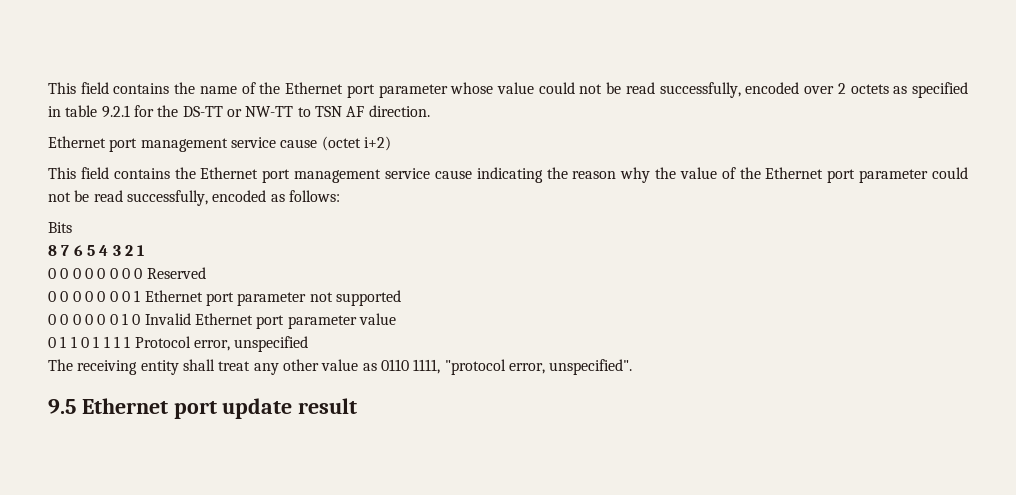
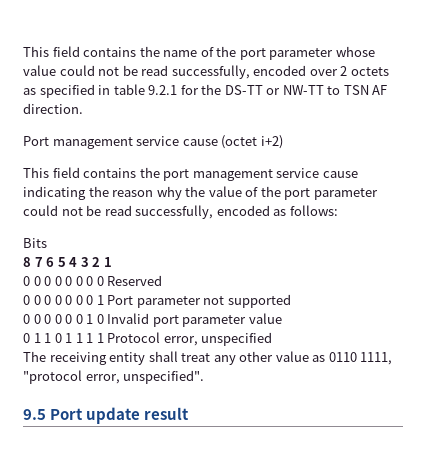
[285,82,344,94] Ethernet -> (237, 51) none
[48,136,138,152] Ethernet port -> [23,136,49,146] Port
[200,167,259,179] Ethernet -> (160, 172) none
[765,167,824,179] Ethernet -> (281, 191) none
[144,290,234,306] Ethernet port -> [107,295,134,305] Port
[194,313,253,325] Ethernet -> (150, 318) none
[81,398,217,419] Ethernet port -> [50,408,84,420] Port

